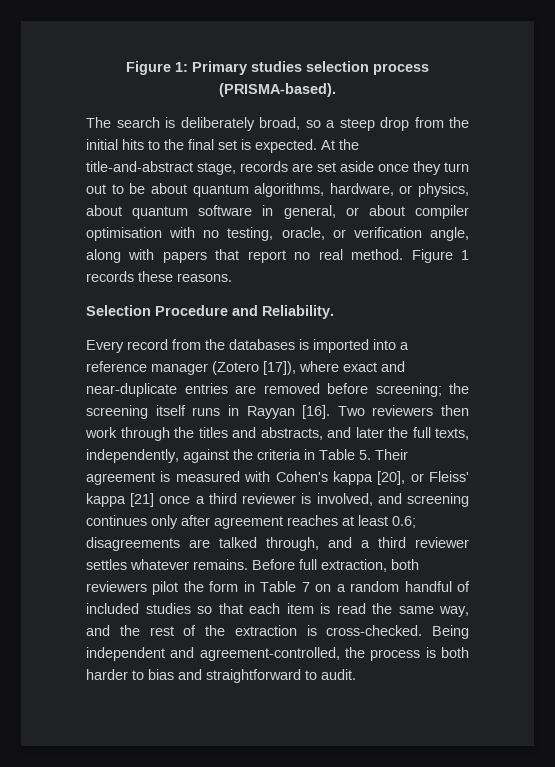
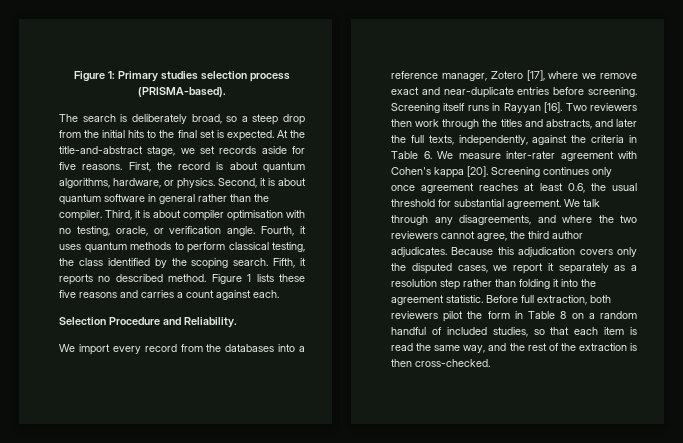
[240,161,469,175] [86,183,146,194] records are set aside once they turn out to be -> [180,146,305,154] [59,162,224,172] we set records aside for five reasons. First, the record is
[418,183,469,197] [86,205,359,219] physics, about quantum software in general, or -> [177,178,306,189] [59,194,269,205] [59,210,150,221] physics. Second, it is about quantum software in general rather than the compiler. Third, it is
[430,227,469,241] [86,249,470,263] [86,271,232,282] angle, along with papers that report no real method. Figure 1 records these reasons. -> [227,226,306,236] [59,242,305,253] [59,258,306,269] [59,274,305,285] [59,290,279,300] angle. Fourth, it uses quantum methods to perform classical testing, the class identified by the scoping search. Fifth, it reports no described method. Figure 1 lists these five reasons and carries a count against each.
[86,340,124,353] Every -> [59,344,141,355] We import every
[299,339,369,353] is imported -> (275, 348) none
[151,361,405,375] [86,383,469,397] [86,405,148,419] manager (Zotero [17]), where exact and near-duplicate entries are removed before screening; the screening -> [441,70,637,81] [391,87,637,98] [391,103,440,113] manager, Zotero [17], where we remove exact and near-duplicate entries before screening. Screening
[359,449,408,460] [86,471,469,485] [86,493,470,507] 5. Their agreement is measured with Cohen's kappa [20], or Fleiss' kappa [21] once a third reviewer is involved, and screening -> [423,151,637,161] [391,166,540,178] 6. We measure inter-rater agreement with Cohen's kappa [20]. Screening
[181,515,210,526] after -> [391,185,415,191] once
[392,516,416,528] [86,537,469,551] [86,559,248,570] 0.6; disagreements are talked through, and a third reviewer settles whatever remains. -> [567,183,637,193] [391,199,600,209] [391,215,637,225] [391,231,583,241] [391,247,637,257] [391,263,637,274] [391,279,596,290] [391,295,483,305] 0.6, the usual threshold for substantial agreement. We talk through any disagreements, and where the two reviewers cannot agree, the third author adjudicates. Because this adjudication covers only the disputed cases, we report it separately as a resolution step rather than folding it into the agreement statistic.
[301,582,310,592] 7 -> [560,311,567,319] 8
[145,603,191,614] studies -> [492,327,528,337] studies,
[326,625,469,639] [86,647,469,661] [86,669,356,683] cross-checked. Being independent and agreement-controlled, the process is both harder to bias and straightforward to audit. -> [391,359,490,367] then cross-checked.

